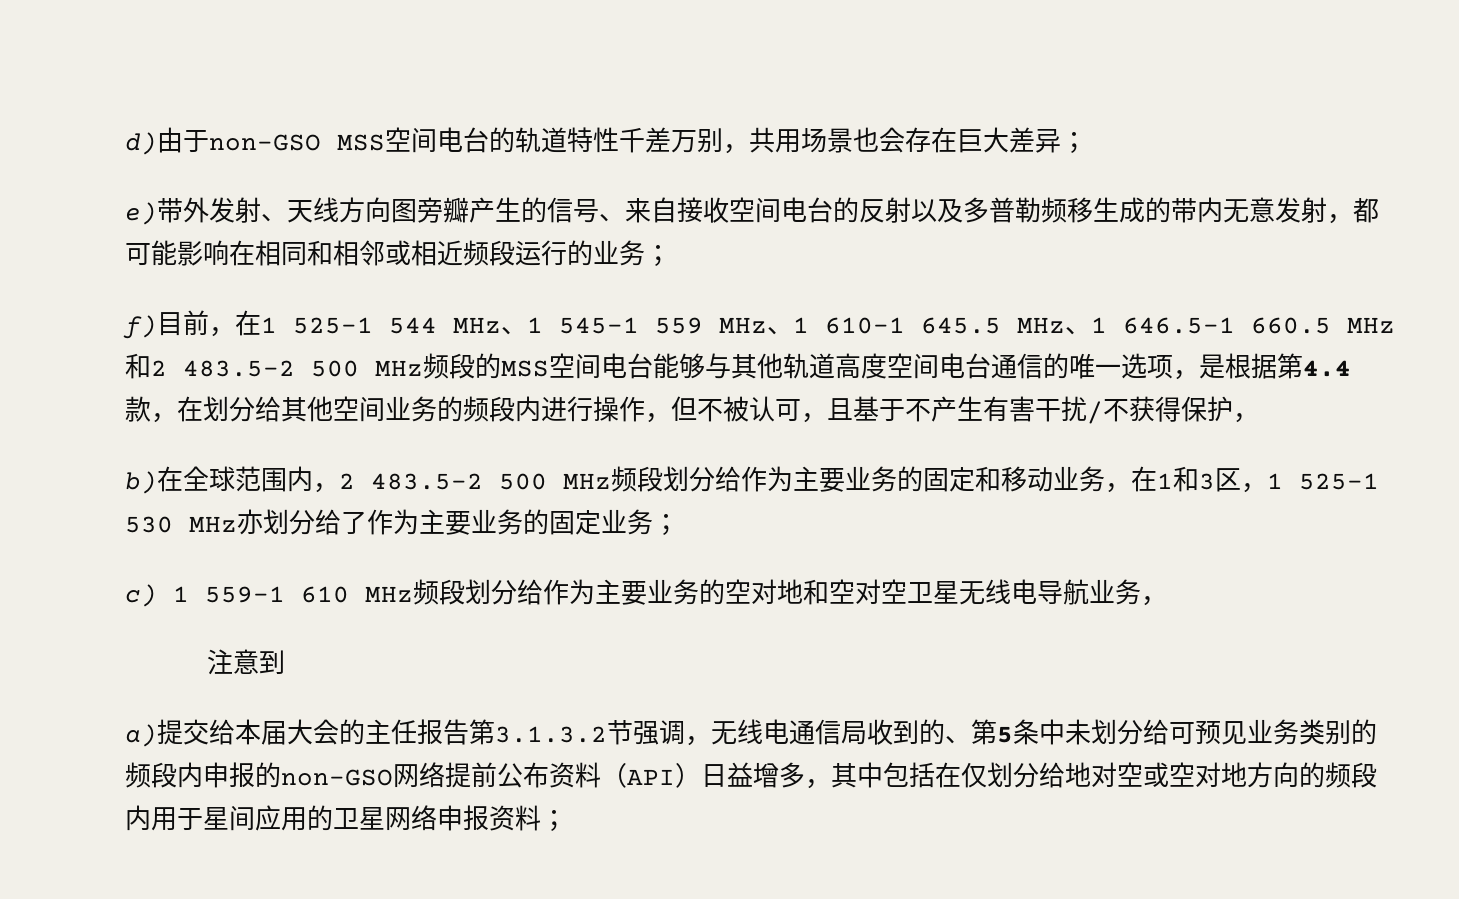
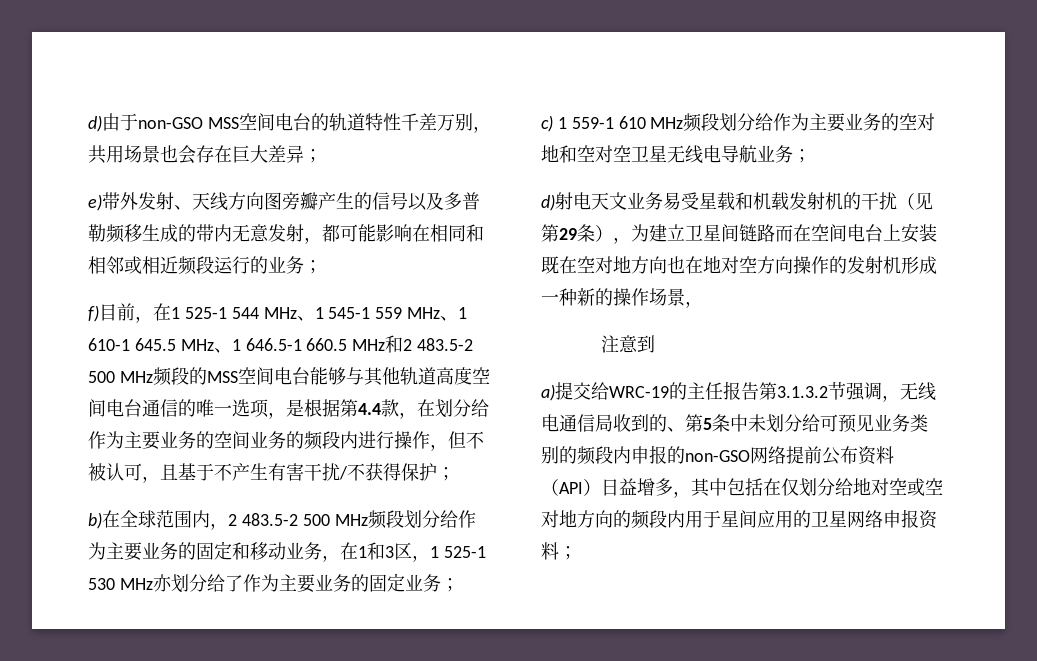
[599,197,911,223] 、来自接收空间电台的反射 -> (408, 201) none
[281,396,333,422] 其他 -> [88,431,214,450] 作为主要业务的
[1233,413,1259,423] ， -> [437,467,455,481] ；
(1141, 592) none -> [793,149,811,163] [541,192,933,211] [541,223,937,244] [541,256,937,274] [541,288,685,306] ； // d)射电天文业务易受星载和机载发射机的干扰（见第29条），为建立卫星间链路而在空间电台上安装既在空对地方向也在地对空方向操作的发射机形成一种新的操作场景
[235,719,339,745] 本届大会 -> [609,386,669,398] WRC-19

